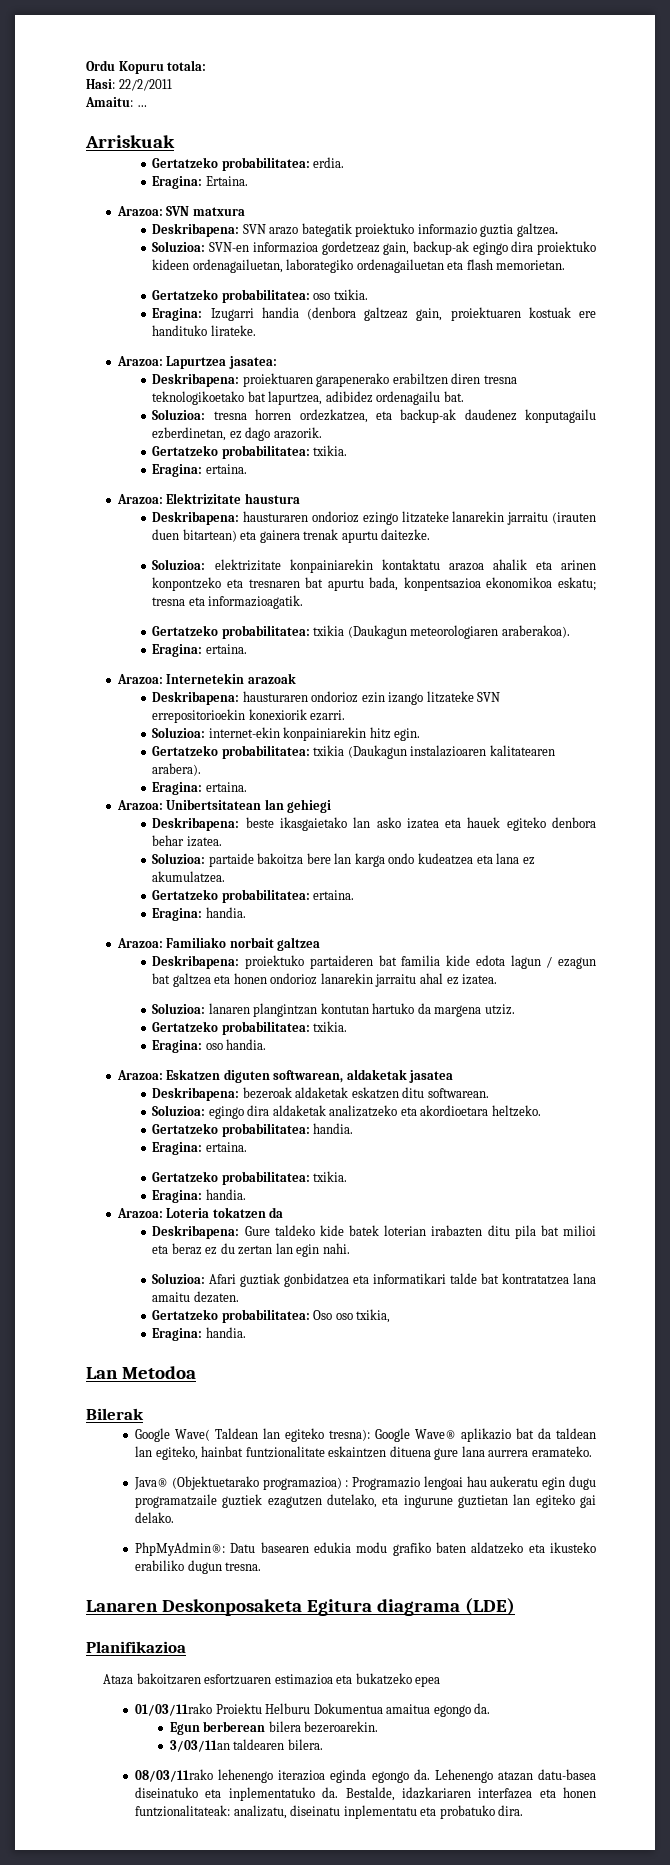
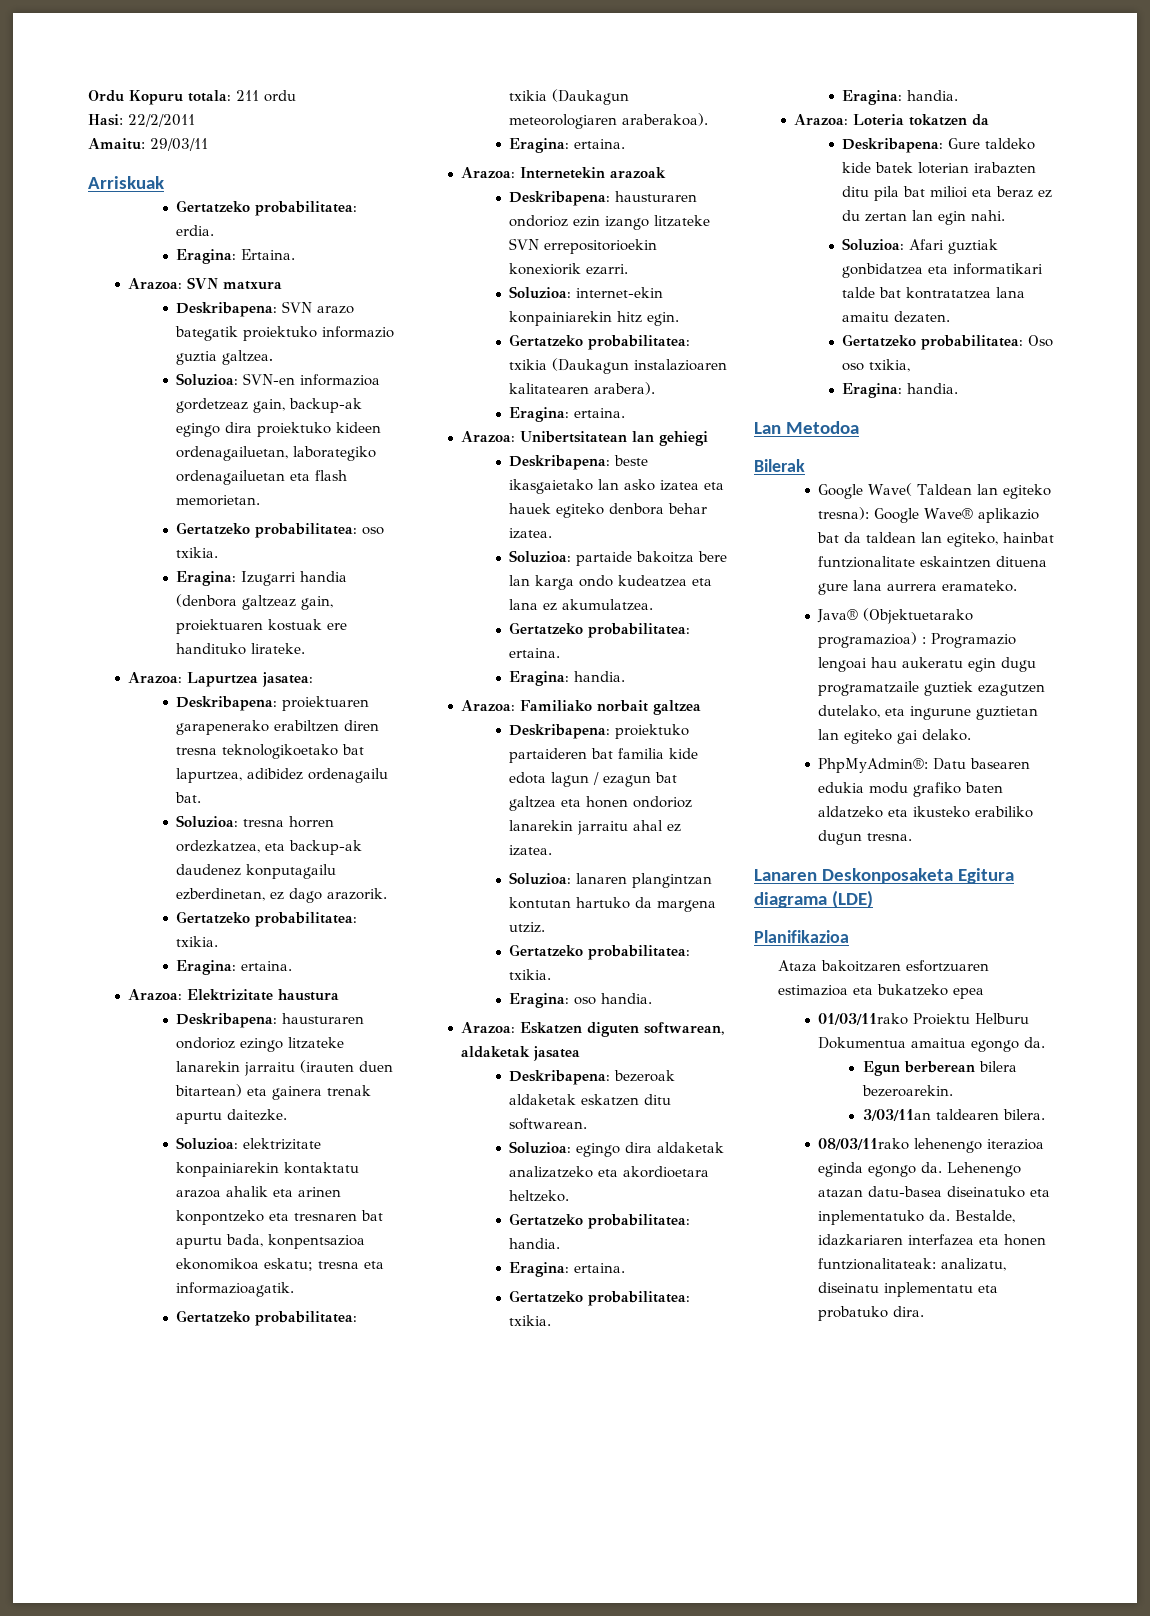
(207, 65) none -> [236,90,296,102] 211 ordu
[136,105,147,107] … -> [150,138,208,151] 29/03/11

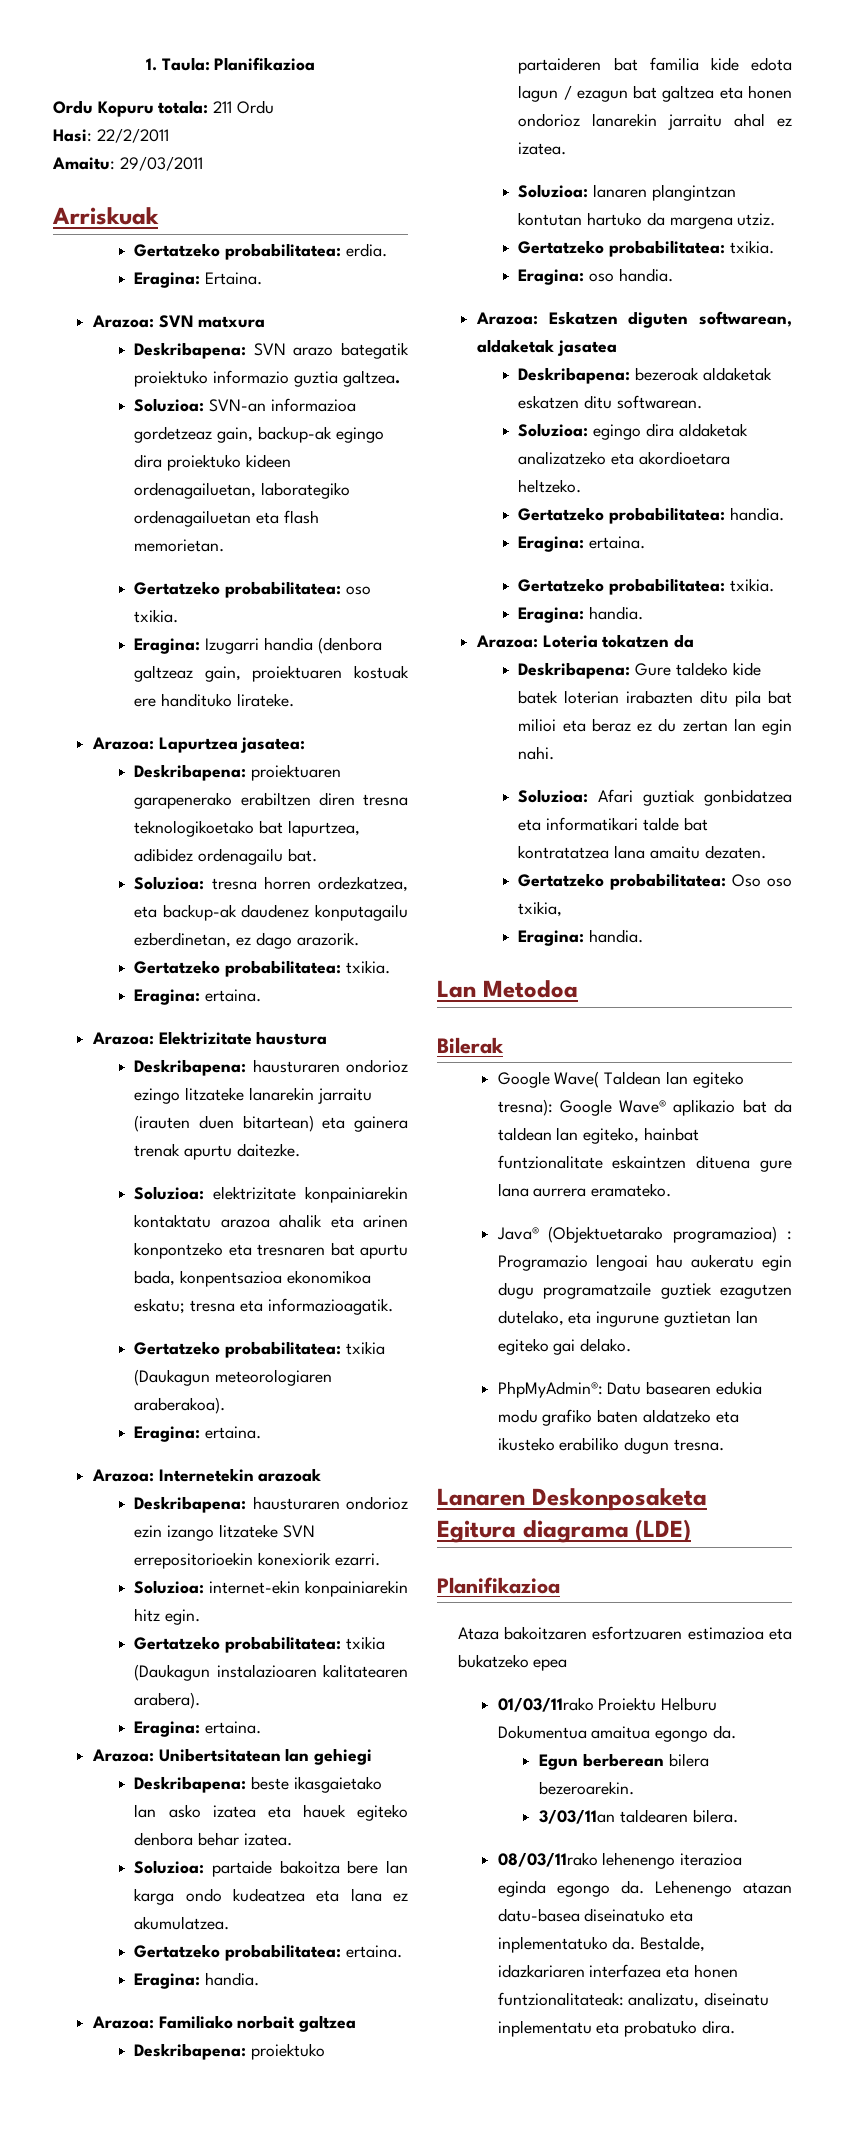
(88, 96) none -> [145,57,316,71] 1. Taula: Planifikazioa //
[264,90,296,102] ordu -> [236,100,274,114] Ordu
[150,138,208,151] 29/03/11 -> [119,156,203,171] 29/03/2011
[243,373,296,385] SVN-en -> [209,399,267,412] SVN-an

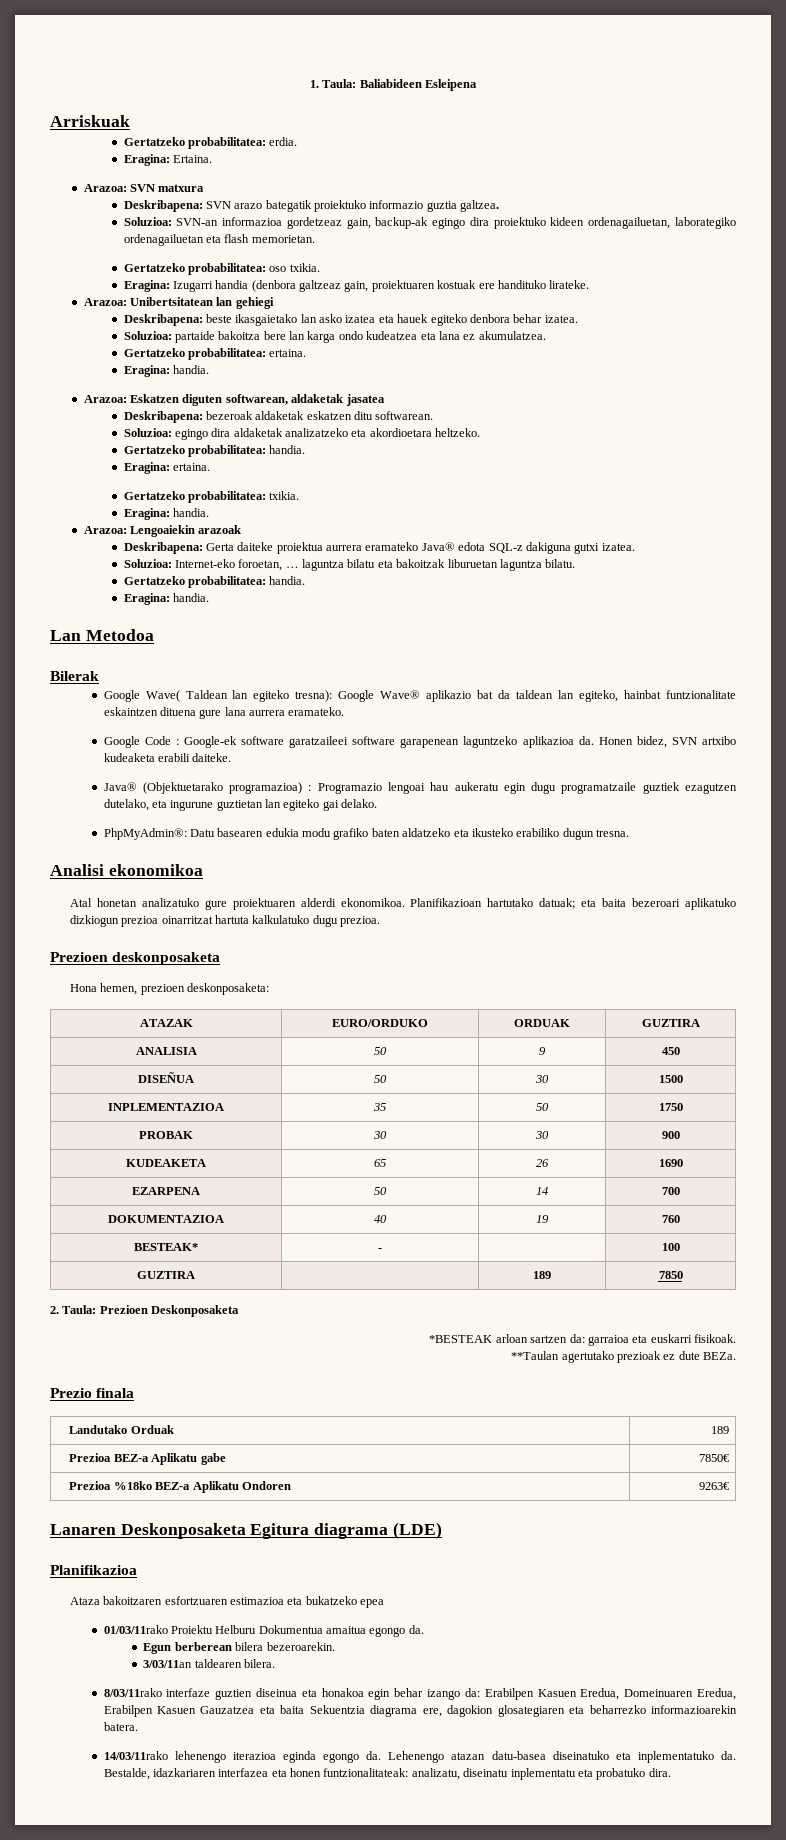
[214,57,316,71] [53,100,274,117] [53,128,169,143] [52,156,203,171] Planifikazioa // Ordu Kopuru totala: 211 Ordu // Hasi: 22/2/2011 // Amaitu: 29/03/2011 -> [359,79,478,91] Baliabideen Esleipena
[91,737,306,753] [134,764,342,781] [134,792,408,809] [134,820,360,837] [134,848,317,865] [134,876,408,892] [134,904,409,921] [134,932,359,949] [134,960,390,977] [134,989,262,1005] [91,1031,328,1045] [134,1059,409,1076] [134,1087,372,1104] [134,1115,408,1132] [134,1143,300,1160] [134,1186,408,1203] [134,1214,408,1228] [134,1242,408,1259] [134,1270,371,1287] [134,1298,393,1315] [134,1341,385,1358] [134,1369,333,1386] [134,1397,226,1414] [134,1426,262,1442] [91,1468,322,1482] [134,1496,409,1513] [134,1524,315,1541] [134,1552,380,1569] [134,1580,408,1597] [134,1608,201,1625] [134,1636,385,1653] [134,1664,409,1681] [134,1692,201,1709] [134,1721,262,1737] // Arazoa: Lapurtzea jasatea: // Deskribapena: proiektuaren garapenerako erabiltzen diren tresna teknologikoetako bat lapurtzea, adibidez ordenagailu bat. // Soluzioa: tresna horren ordezkatzea, eta backup-ak daudenez konputagailu ezberdinetan, ez dago arazorik. // Gertatzeko probabilitatea: txikia. // Eragina: ertaina. // Arazoa: Elektrizitate haustura // Deskribapena: hausturaren ondorioz ezingo litzateke lanarekin jarraitu (irauten duen bitartean) eta gainera trenak apurtu daitezke. // Soluzioa: elektrizitate konpainiarekin kontaktatu arazoa ahalik eta arinen konpontzeko eta tresnaren bat apurtu bada, konpentsazioa ekonomikoa eskatu; tresna eta informazioagatik. // Gertatzeko probabilitatea: txikia (Daukagun meteorologiaren araberakoa). // Eragina: ertaina. // Arazoa: Internetekin arazoak // Deskribapena: hausturaren ondorioz ezin izango litzateke SVN errepositorioekin konexiorik ezarri. // Soluzioa: internet-ekin konpainiarekin hitz egin. // Gertatzeko probabilitatea: txikia (Daukagun instalazioaren kalitatearen arabera). // Eragina: ertaina. -> (590, 284) none
[91,2015,357,2032] [134,2043,326,2060] [518,57,792,74] [518,85,792,102] [518,113,792,130] [518,142,567,155] [518,184,736,201] [518,212,776,229] [518,240,774,257] [518,268,673,285] // Arazoa: Familiako norbait galtzea // Deskribapena: proiektuko partaideren bat familia kide edota lagun / ezagun bat galtzea eta honen ondorioz lanarekin jarraitu ahal ez izatea. // Soluzioa: lanaren plangintzan kontutan hartuko da margena utziz. // Gertatzeko probabilitatea: txikia. // Eragina: oso handia. -> (209, 369) none
[542,634,695,648] [518,662,761,679] [518,690,792,707] [518,718,792,735] [518,746,555,760] [518,789,792,806] [518,817,708,831] [518,845,766,859] [518,873,792,890] [518,901,563,917] Loteria tokatzen da // Deskribapena: Gure taldeko kide batek loterian irabazten ditu pila bat milioi eta beraz ez du zertan lan egin nahi. // Soluzioa: Afari guztiak gonbidatzea eta informatikari talde bat kontratatzea lana amaitu dezaten. // Gertatzeko probabilitatea: Oso oso txikia, -> [130,525,242,537] [123,542,635,554] [123,559,576,571] [123,576,306,588] Lengoaiekin arazoak // Deskribapena: Gerta daiteke proiektua aurrera eramateko Java® edota SQL-z dakiguna gutxi izatea. // Soluzioa: Internet-eko foroetan, … laguntza bilatu eta bakoitzak liburuetan laguntza bilatu. // Gertatzeko probabilitatea: handia.
(672, 1190) none -> [103,736,736,748] [103,753,232,762] // Google Code : Google-ek software garatzaileei software garapenean laguntzeko aplikazioa da. Honen bidez, SVN artxibo kudeaketa erabili daiteke.
(724, 1445) none -> [50,864,203,876] [69,898,737,910] [69,915,381,927] [50,952,221,965] [69,983,270,995] [139,1019,193,1027] [332,1019,428,1027] [514,1019,570,1027] [641,1019,700,1027] [135,1047,197,1055] [374,1047,387,1055] [539,1047,546,1055] [661,1047,680,1055] [138,1072,194,1083] [374,1075,387,1083] [535,1075,549,1083] [658,1075,683,1083] [108,1103,224,1111] [373,1103,386,1111] [536,1103,549,1111] [658,1103,683,1111] [139,1131,193,1139] [373,1131,387,1139] [535,1131,549,1139] [661,1131,680,1139] [126,1159,206,1167] [374,1159,386,1167] [536,1159,549,1167] [658,1159,683,1167] [132,1187,200,1195] [374,1187,387,1195] [536,1187,548,1195] [661,1187,680,1195] [108,1215,224,1223] [374,1215,387,1223] [536,1215,549,1223] [661,1215,680,1223] [134,1243,198,1251] [378,1248,382,1251] [661,1243,680,1251] [137,1271,195,1279] [533,1271,551,1279] [658,1271,683,1279] [50,1305,240,1317] [429,1334,736,1346] [511,1351,736,1363] [50,1388,135,1398] [69,1425,174,1434] [710,1426,729,1434] [69,1453,226,1465] [698,1454,730,1462] [69,1481,291,1493] [698,1482,730,1490] // Analisi ekonomikoa // Atal honetan analizatuko gure proiektuaren alderdi ekonomikoa. Planifikazioan hartutako datuak; eta baita bezeroari aplikatuko dizkiogun prezioa oinarritzat hartuta kalkulatuko dugu prezioa. // Prezioen deskonposaketa // Hona hemen, prezioen deskonposaketa: // ATAZAK | EURO/ORDUKO | ORDUAK | GUZTIRA // ANALISIA | 50 | 9 | 450 // DISEÑUA | 50 | 30 | 1500 // INPLEMENTAZIOA | 35 | 50 | 1750 // PROBAK | 30 | 30 | 900 // KUDEAKETA | 65 | 26 | 1690 // EZARPENA | 50 | 14 | 700 // DOKUMENTAZIOA | 40 | 19 | 760 // BESTEAK* | - | | 100 // GUZTIRA | | 189 | 7850 // 2. Taula: Prezioen Deskonposaketa // *BESTEAK arloan sartzen da: garraioa eta euskarri fisikoak. // **Taulan agertutako prezioak ez dute BEZa. // Prezio finala // Landutako Orduak | 189 // Prezioa BEZ-a Aplikatu gabe | 7850€ // Prezioa %18ko BEZ-a Aplikatu Ondoren | 9263€
[497,1852,598,1867] 08/03/11rako -> [103,1688,737,1700] [103,1705,737,1717] [103,1722,138,1731] [103,1751,168,1760] 8/03/11rako interfaze guztien diseinua eta honakoa egin behar izango da: Erabilpen Kasuen Eredua, Domeinuaren Eredua, Erabilpen Kasuen Gauzatzea eta baita Sekuentzia diagrama ere, dagokion glosategiaren eta beharrezko informazioarekin batera. // 14/03/11rako

